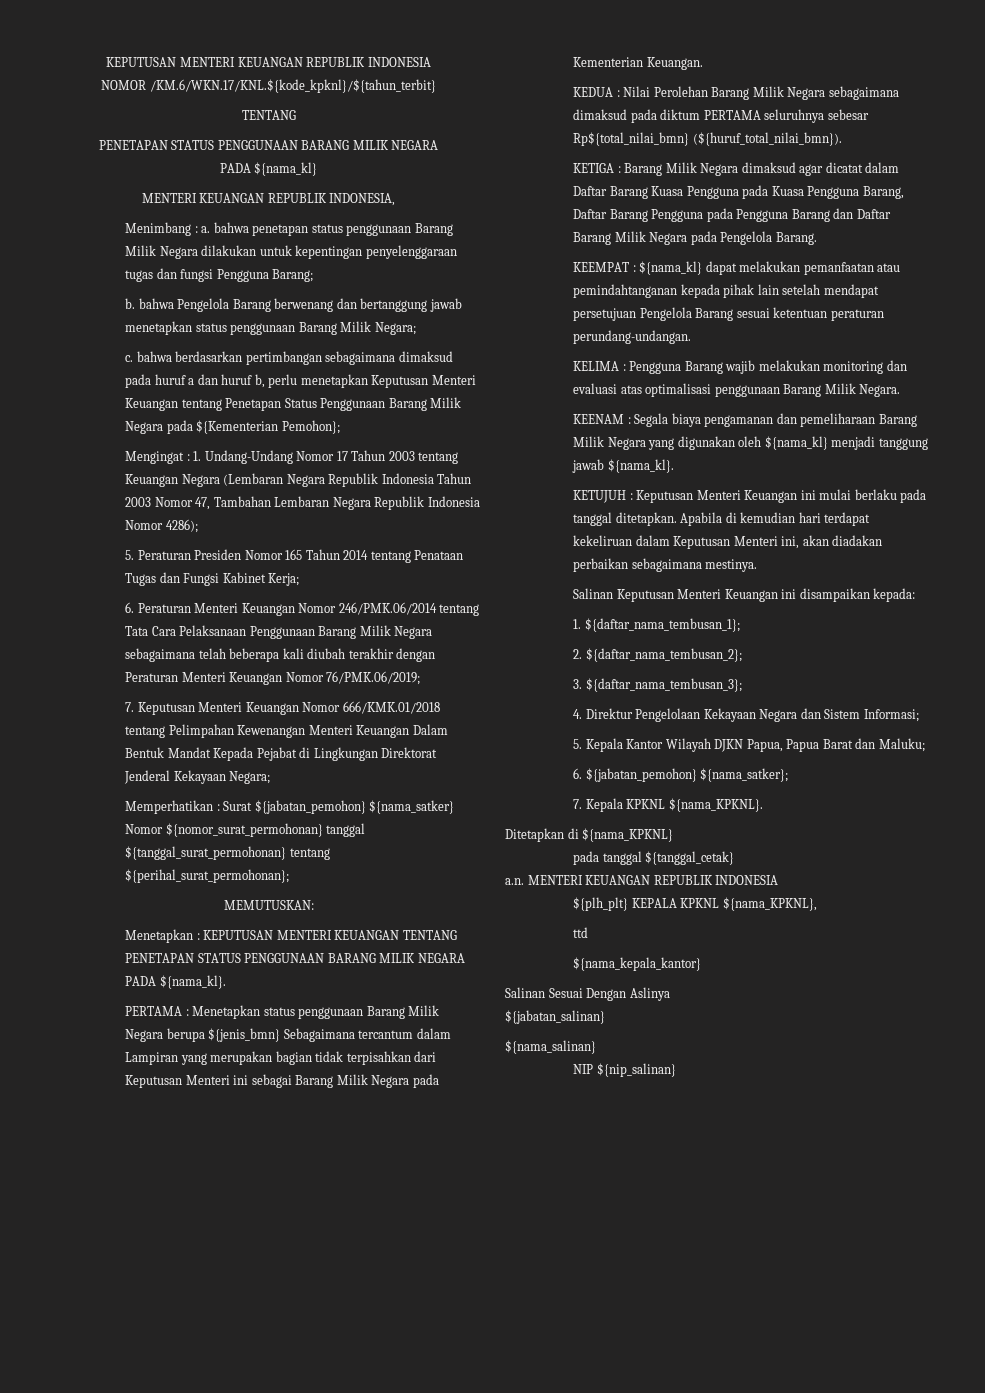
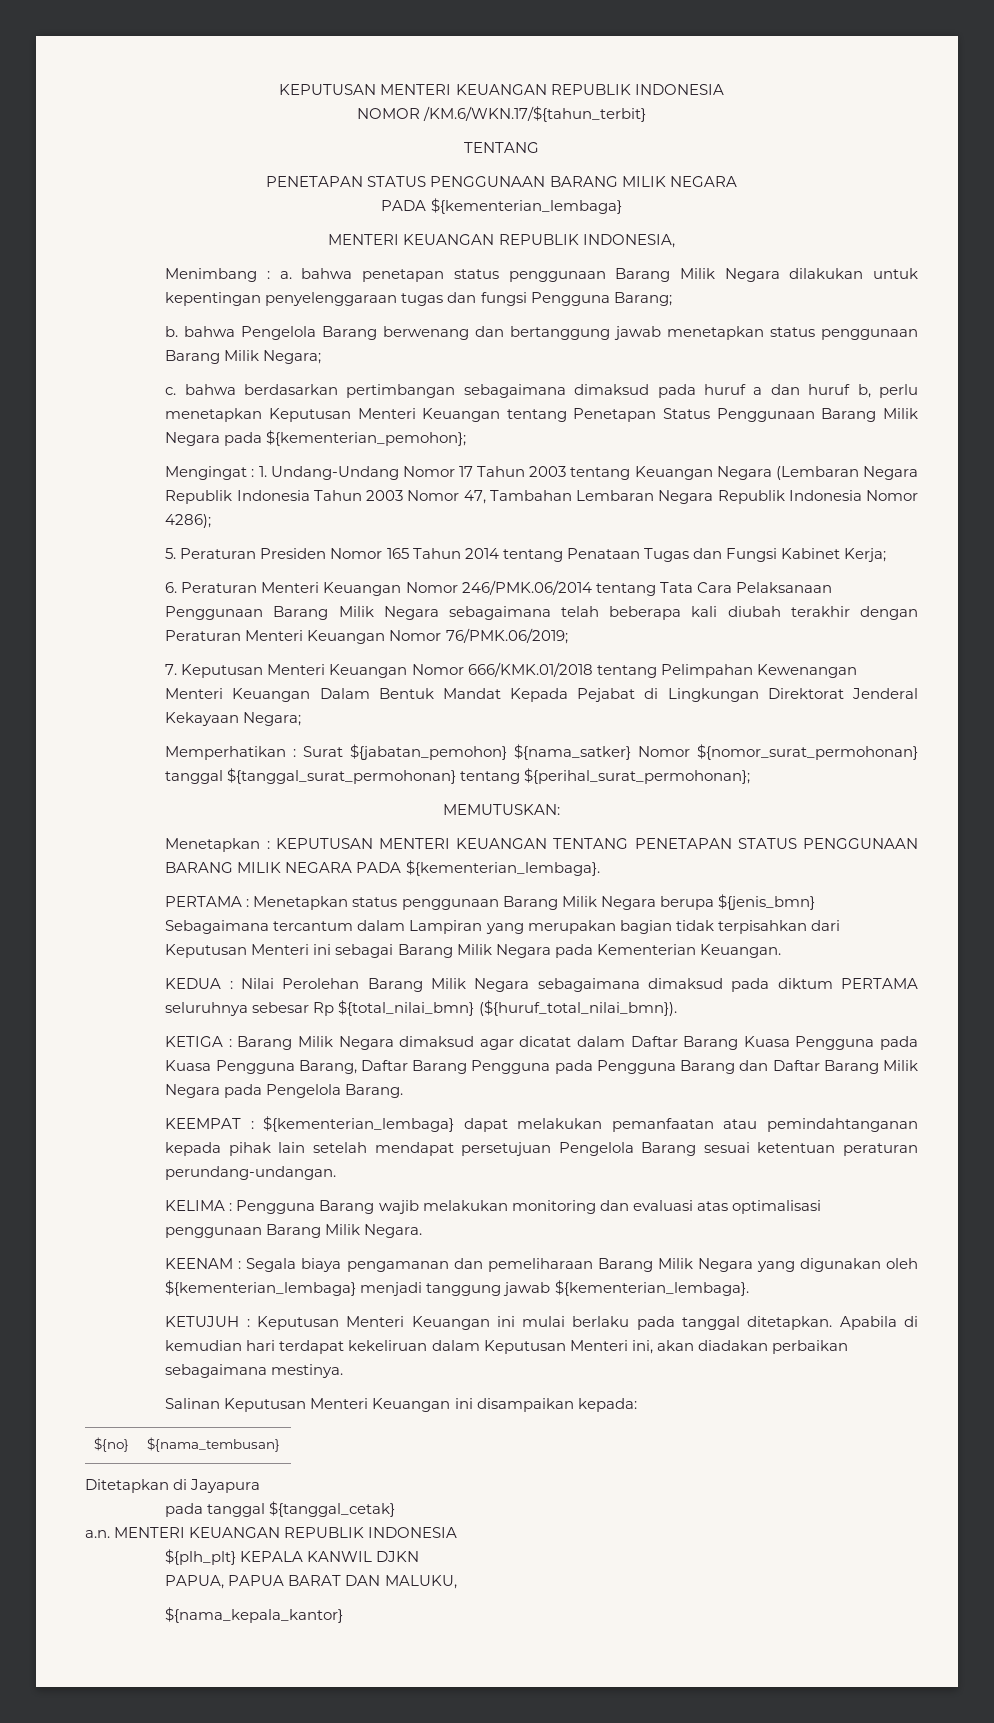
[149,79,436,93] /KM.6/WKN.17/KNL.${kode_kpknl}/${tahun_terbit} -> [423,106,647,122] /KM.6/WKN.17/${tahun_terbit}
[254,162,318,176] ${nama_kl} -> [430,198,622,214] ${kementerian_lembaga}
[196,420,340,434] ${Kementerian Pemohon}; -> [266,430,467,446] ${kementerian_pemohon};
[159,975,226,989] ${nama_kl}. -> [405,860,600,876] ${kementerian_lembaga}.
[573,132,690,146] Rp${total_nilai_bmn} -> [313,1000,475,1016] Rp ${total_nilai_bmn}
[639,261,703,275] ${nama_kl} -> [263,1116,455,1132] ${kementerian_lembaga}
[764,436,828,450] ${nama_kl} -> [165,1280,357,1296] ${kementerian_lembaga}
[607,459,674,473] ${nama_kl}. -> [554,1280,749,1296] ${kementerian_lembaga}.
[573,618,740,632] [573,648,742,662] [573,678,742,692] [573,708,919,722] [573,738,925,752] [573,768,789,782] [573,798,763,812] // 1. ${daftar_nama_tembusan_1}; // 2. ${daftar_nama_tembusan_2}; // 3. ${daftar_nama_tembusan_3}; // 4. Direktur Pengelolaan Kekayaan Negara dan Sistem Informasi; // 5. Kepala Kantor Wilayah DJKN Papua, Papua Barat dan Maluku; // 6. ${jabatan_pemohon} ${nama_satker}; // 7. Kepala KPKNL ${nama_KPKNL}. -> [93,1437,129,1452] [146,1437,280,1452] // ${no} | ${nama_tembusan}
[582,828,674,842] ${nama_KPKNL} -> [190,1479,261,1493] Jayapura
[680,897,817,911] [573,927,589,938] [573,957,702,971] [505,987,670,1001] [505,1010,605,1024] [505,1040,596,1054] [573,1063,676,1077] KPKNL ${nama_KPKNL}, // ttd // ${nama_kepala_kantor} // Salinan Sesuai Dengan Aslinya // ${jabatan_salinan} // ${nama_salinan} // NIP ${nip_salinan} -> [307,1551,420,1562] [165,1575,457,1589] [165,1607,344,1623] KANWIL DJKN // PAPUA, PAPUA BARAT DAN MALUKU, // ${nama_kepala_kantor}

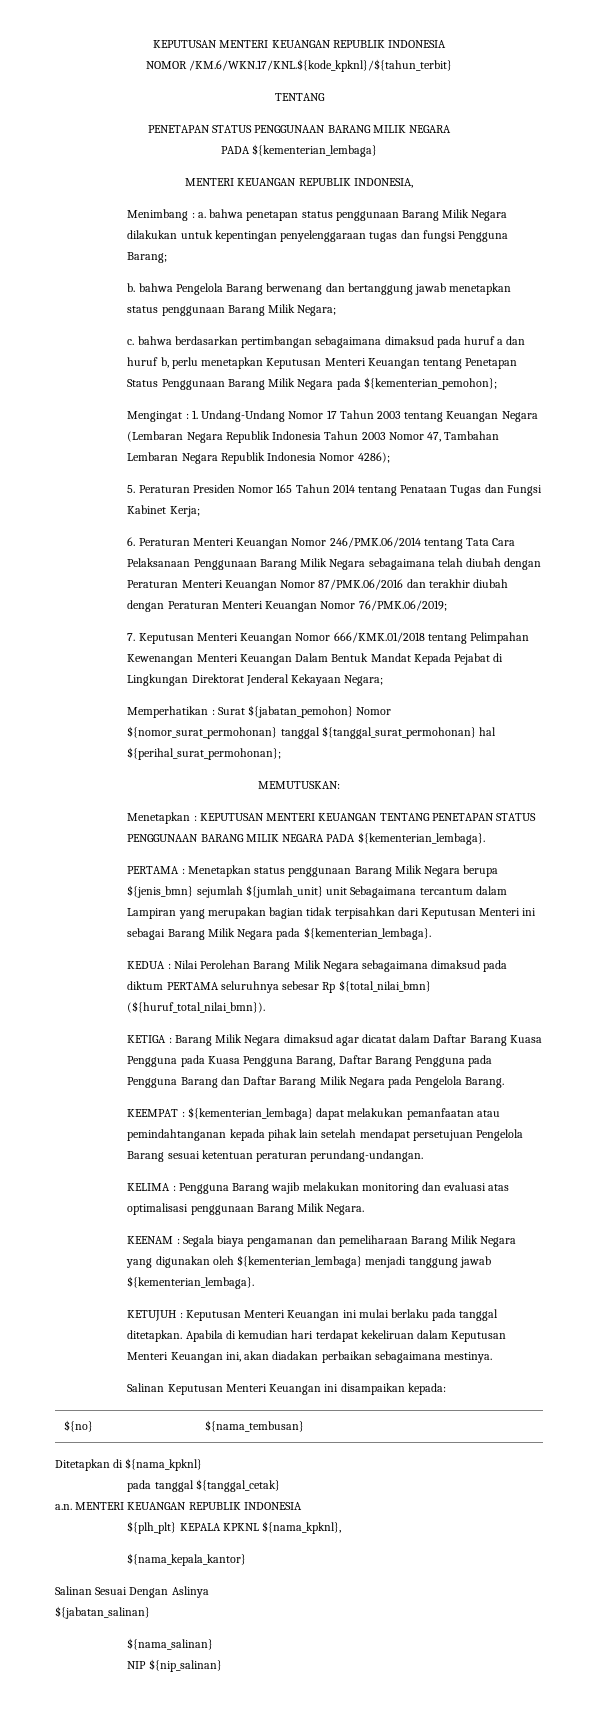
[423,106,647,122] /KM.6/WKN.17/${tahun_terbit} -> [189,59,453,72] /KM.6/WKN.17/KNL.${kode_kpknl}/${tahun_terbit}
[609,606,850,620] beberapa kali diubah terakhir -> [465,558,542,570] [127,579,508,591] diubah dengan Peraturan Menteri Keuangan Nomor 87/PMK.06/2016 dan terakhir diubah
[514,744,632,760] ${nama_satker} -> (354, 711) none
[460,771,521,784] tentang -> [479,727,497,736] hal
(815, 902) none -> [196,885,348,898] sejumlah ${jumlah_unit} unit
[596,944,781,958] Kementerian Keuangan. -> [303,927,431,940] ${kementerian_lembaga}.
(628, 1345) none -> [170,1352,223,1363] Keuangan
[190,1479,261,1493] Jayapura -> [125,1458,203,1471] ${nama_kpknl}
[307,1551,420,1562] [165,1575,457,1589] [165,1607,344,1623] KANWIL DJKN // PAPUA, PAPUA BARAT DAN MALUKU, // ${nama_kepala_kantor} -> [222,1521,342,1534] [127,1553,247,1566] [55,1586,209,1598] [55,1606,150,1619] [127,1638,214,1650] [127,1659,222,1672] KPKNL ${nama_kpknl}, // ${nama_kepala_kantor} // Salinan Sesuai Dengan Aslinya // ${jabatan_salinan} // ${nama_salinan} // NIP ${nip_salinan}

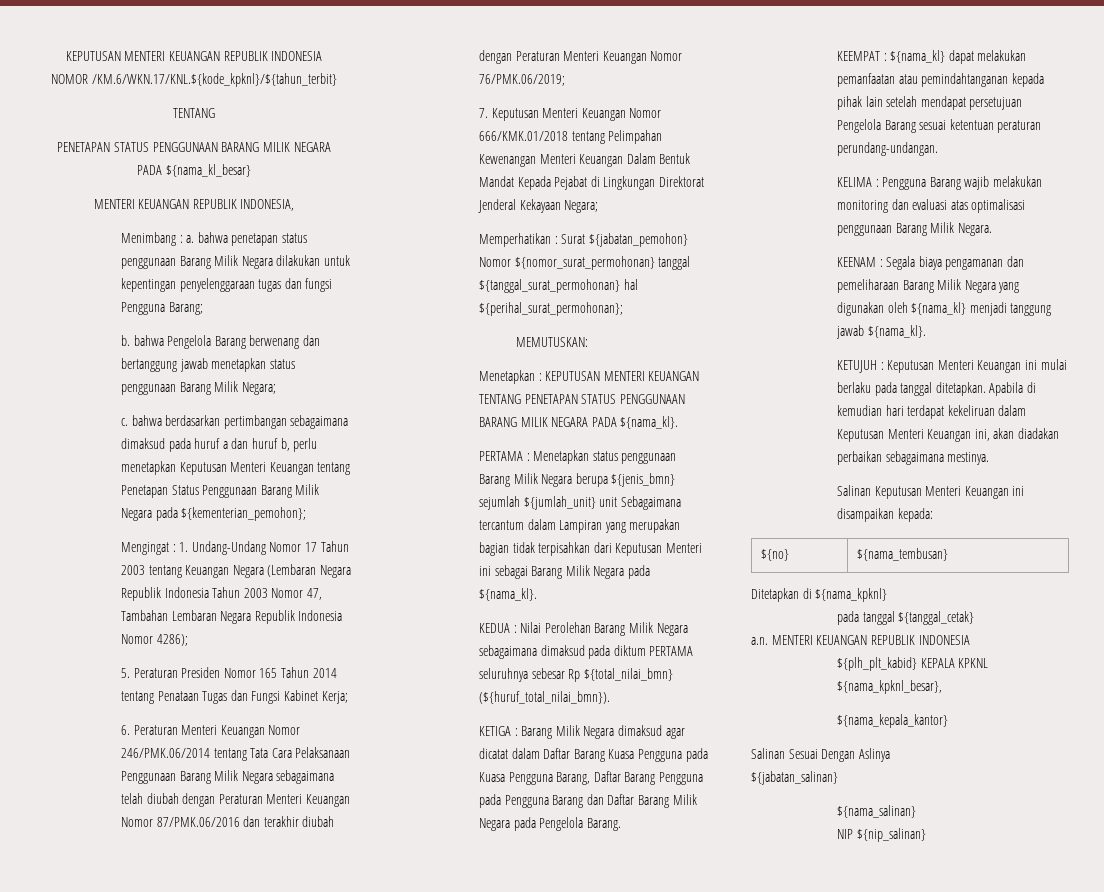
[252,144,378,157] ${kementerian_lembaga} -> [165,164,251,177] ${nama_kl_besar}
[357,832,485,845] ${kementerian_lembaga}. -> [620,416,679,429] ${nama_kl}.
[303,927,431,940] ${kementerian_lembaga}. -> [478,588,537,601] ${nama_kl}.
[187,1107,313,1120] ${kementerian_lembaga} -> [890,50,946,63] ${nama_kl}
[237,1255,363,1268] ${kementerian_lembaga} -> [911,302,967,315] ${nama_kl}
[127,1276,255,1289] ${kementerian_lembaga}. -> [867,325,926,338] ${nama_kl}.
[127,1521,177,1534] ${plh_plt} -> [836,657,917,671] ${plh_plt_kabid}
[262,1521,342,1534] ${nama_kpknl}, -> [836,680,942,694] ${nama_kpknl_besar},

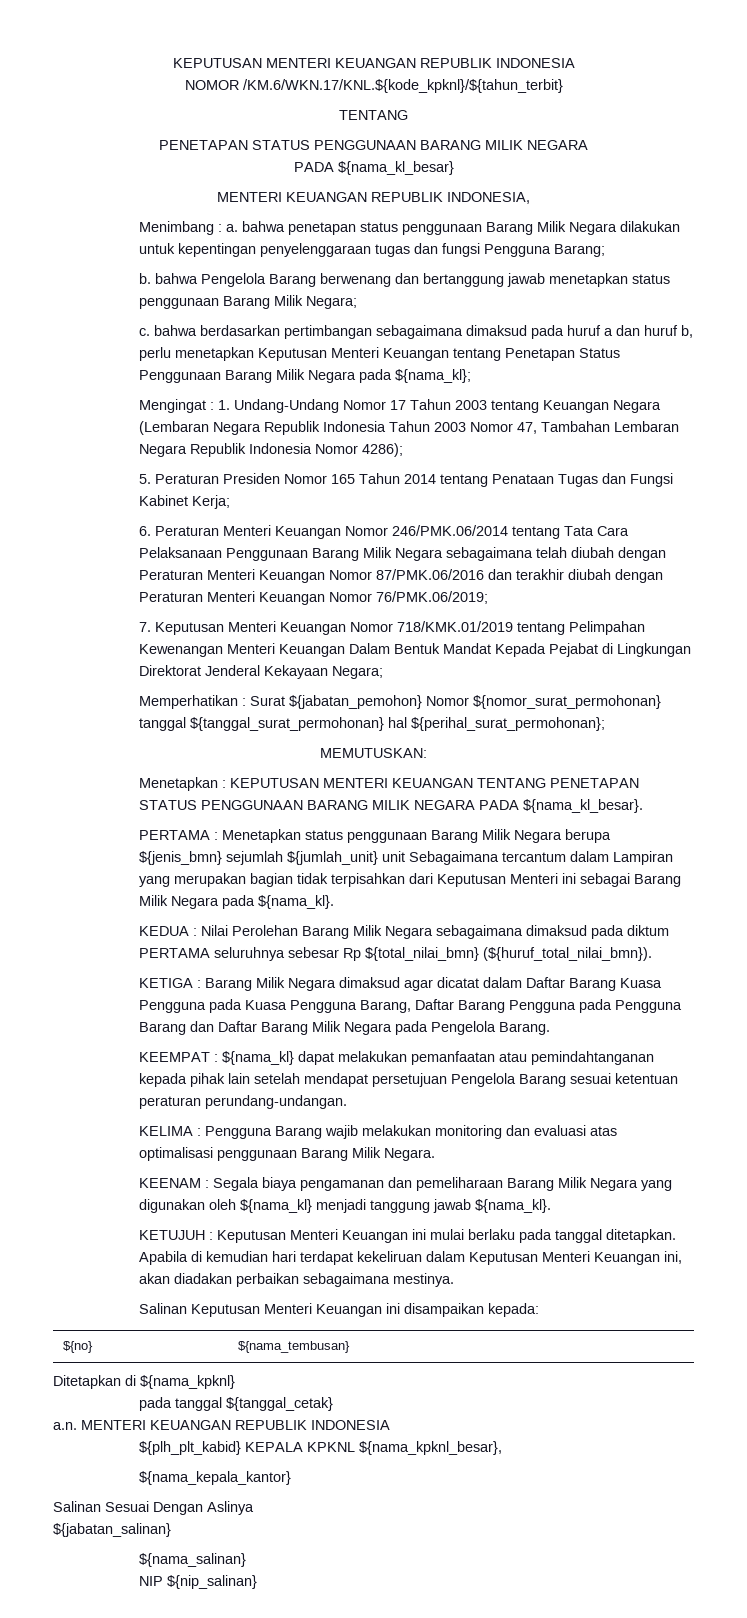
[181,507,307,521] ${kementerian_pemohon}; -> [394,369,471,383] ${nama_kl};
[478,131,568,141] 666/KMK.01/2018 -> [396,621,513,632] 718/KMK.01/2019
[620,416,679,429] ${nama_kl}. -> [522,799,643,813] ${nama_kl_besar}.

